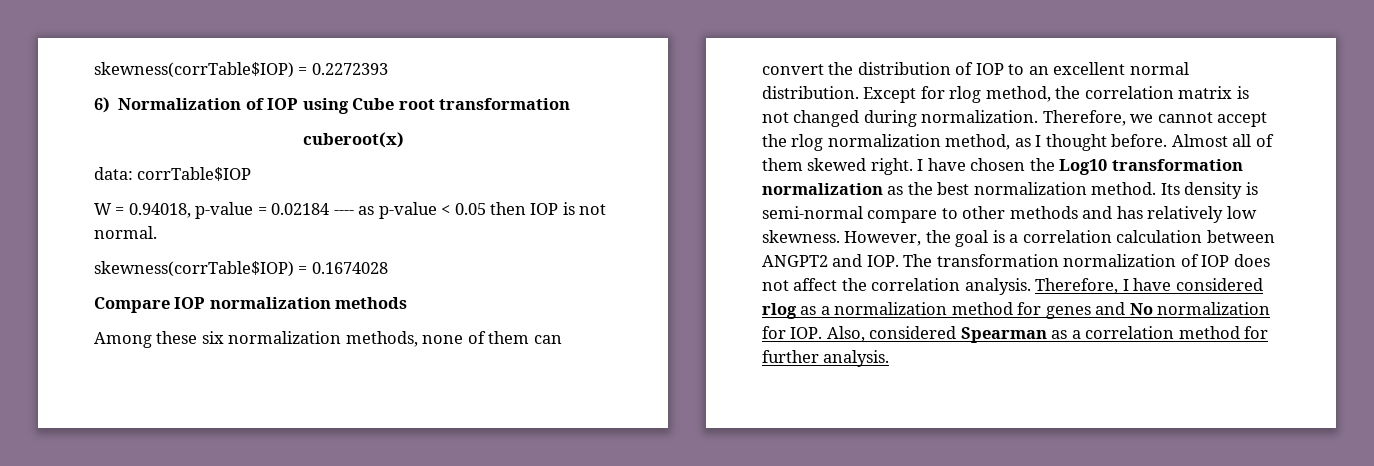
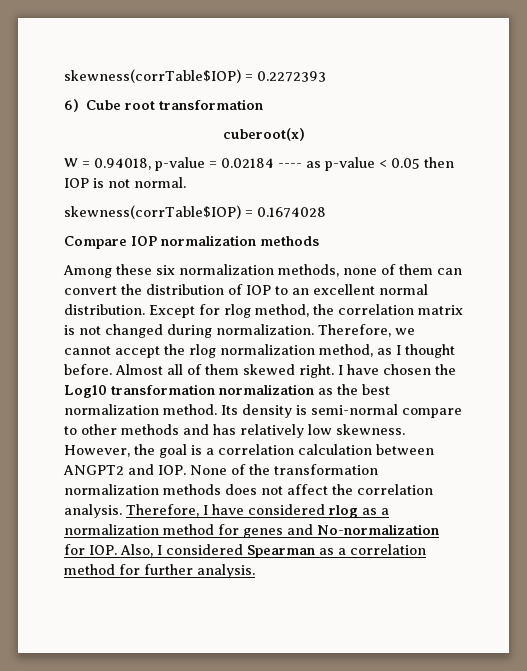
[118,98,349,114] Normalization of IOP using -> (79, 105) none
[94,167,252,181] // data: corrTable$IOP -> (305, 134) none
[903,254,1230,267] The transformation normalization of IOP -> [189,464,378,475] [64,484,221,495] None of the transformation normalization methods
[1129,302,1271,315] No normalization -> [317,524,439,535] No-normalization
(865, 334) none -> [156,545,162,555] I

